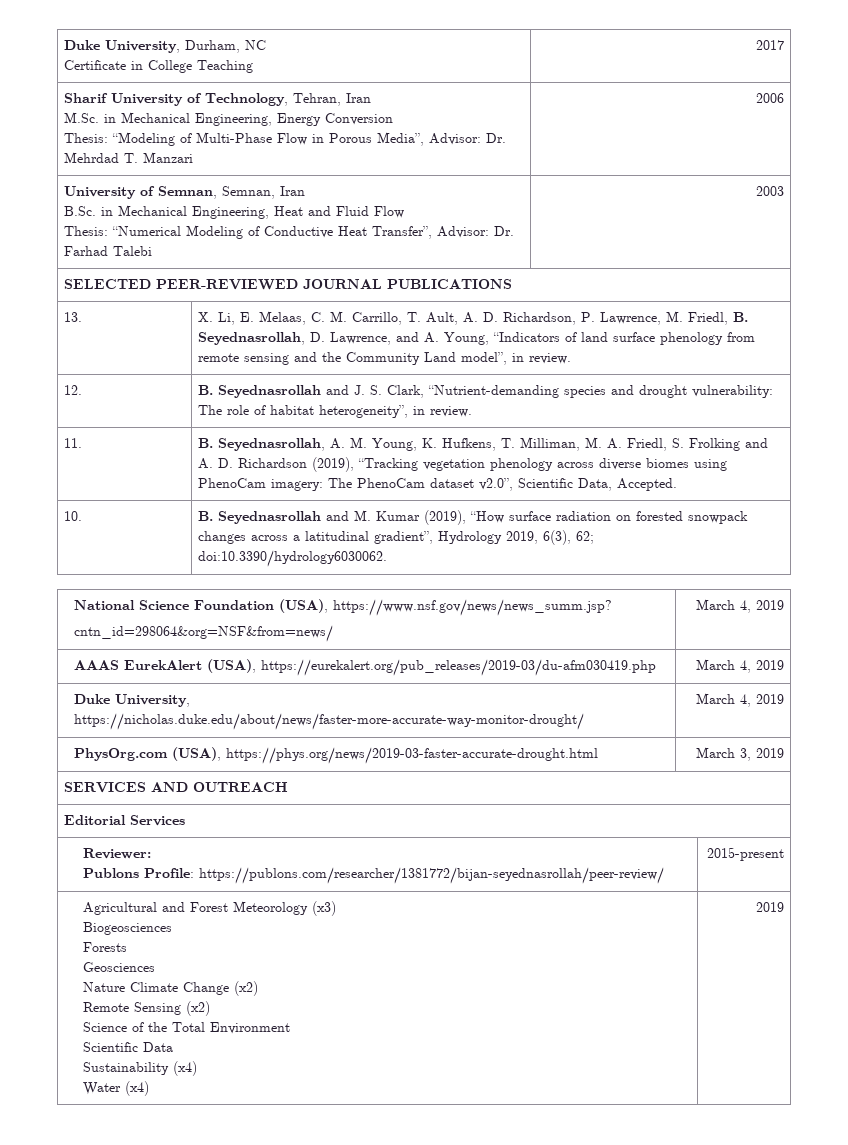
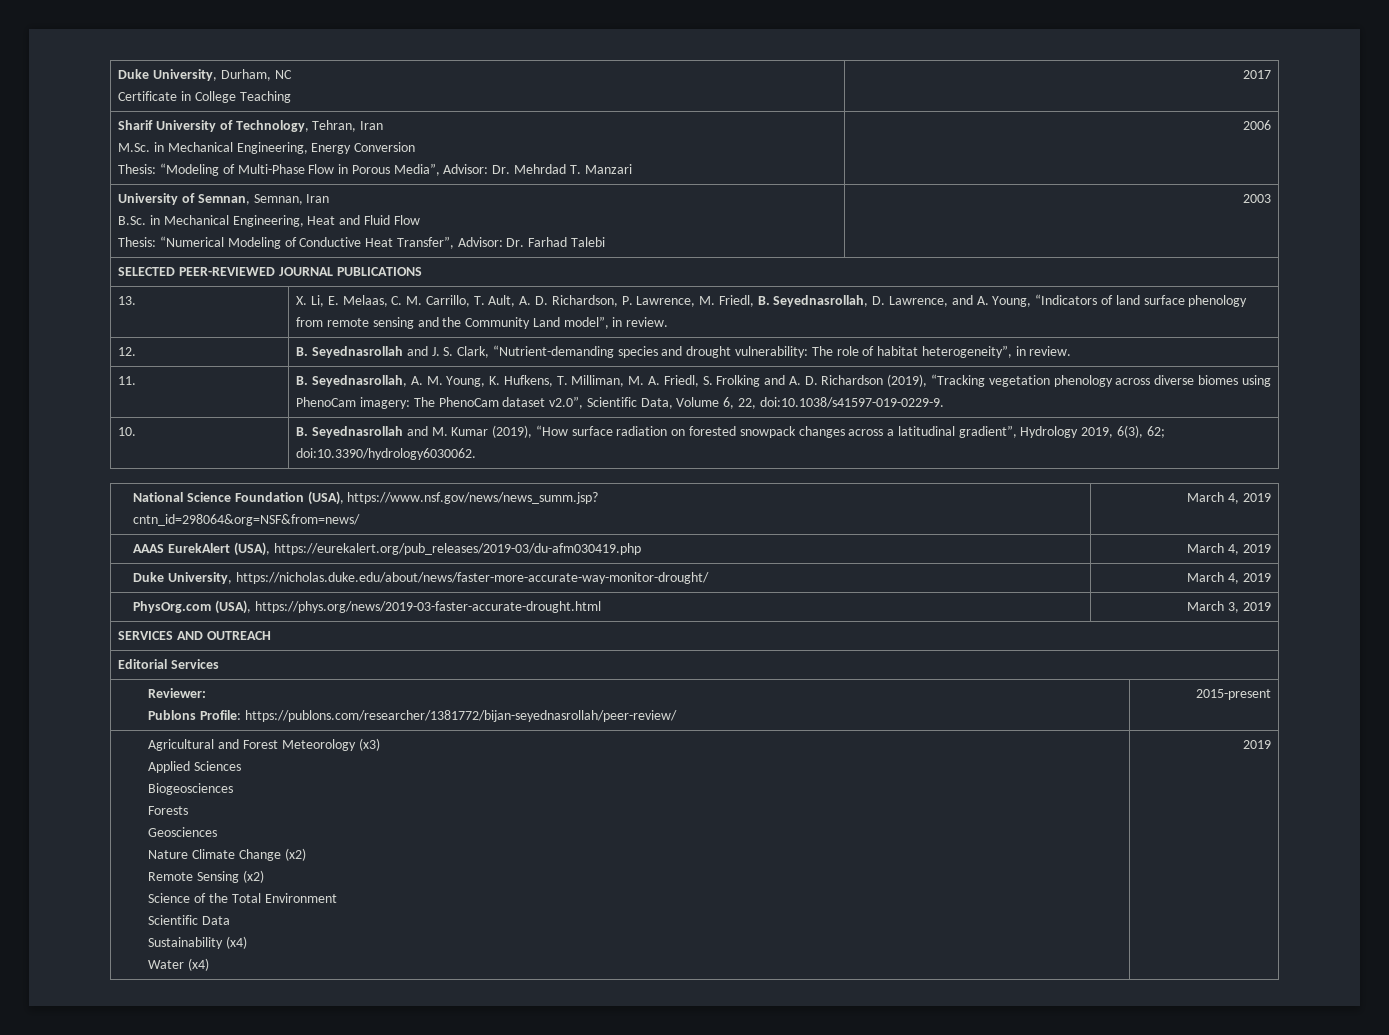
[617,478,678,491] Accepted. -> [676,397,944,409] Volume 6, 22, doi:10.1038/s41597-019-0229-9.
(336, 908) none -> [148,761,242,773] // Applied Sciences

